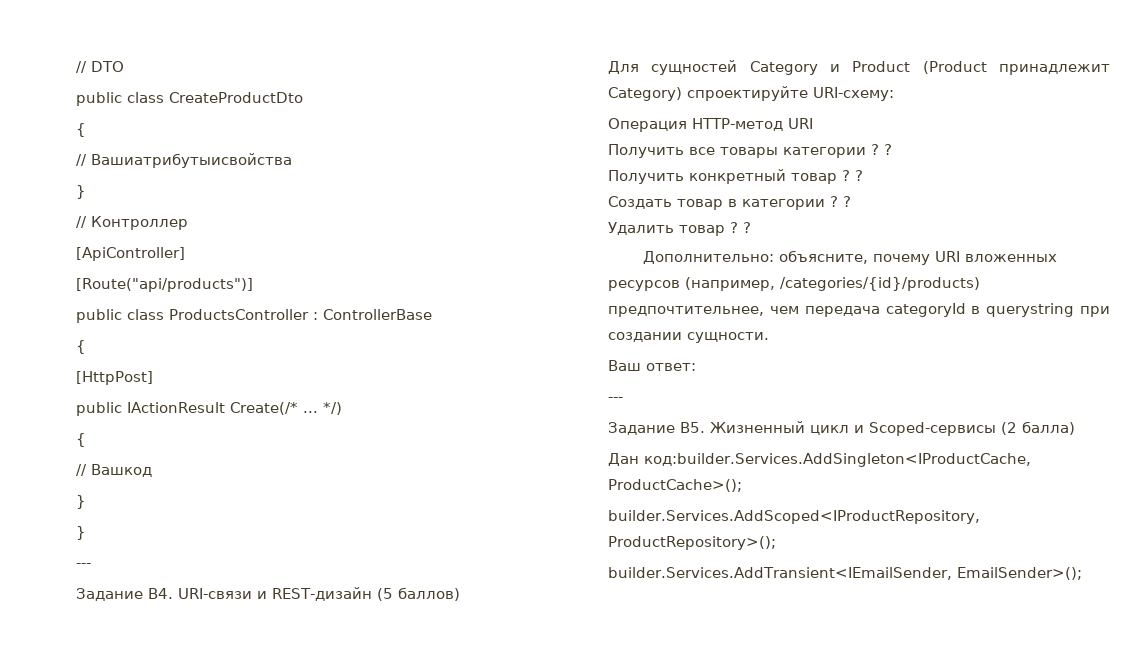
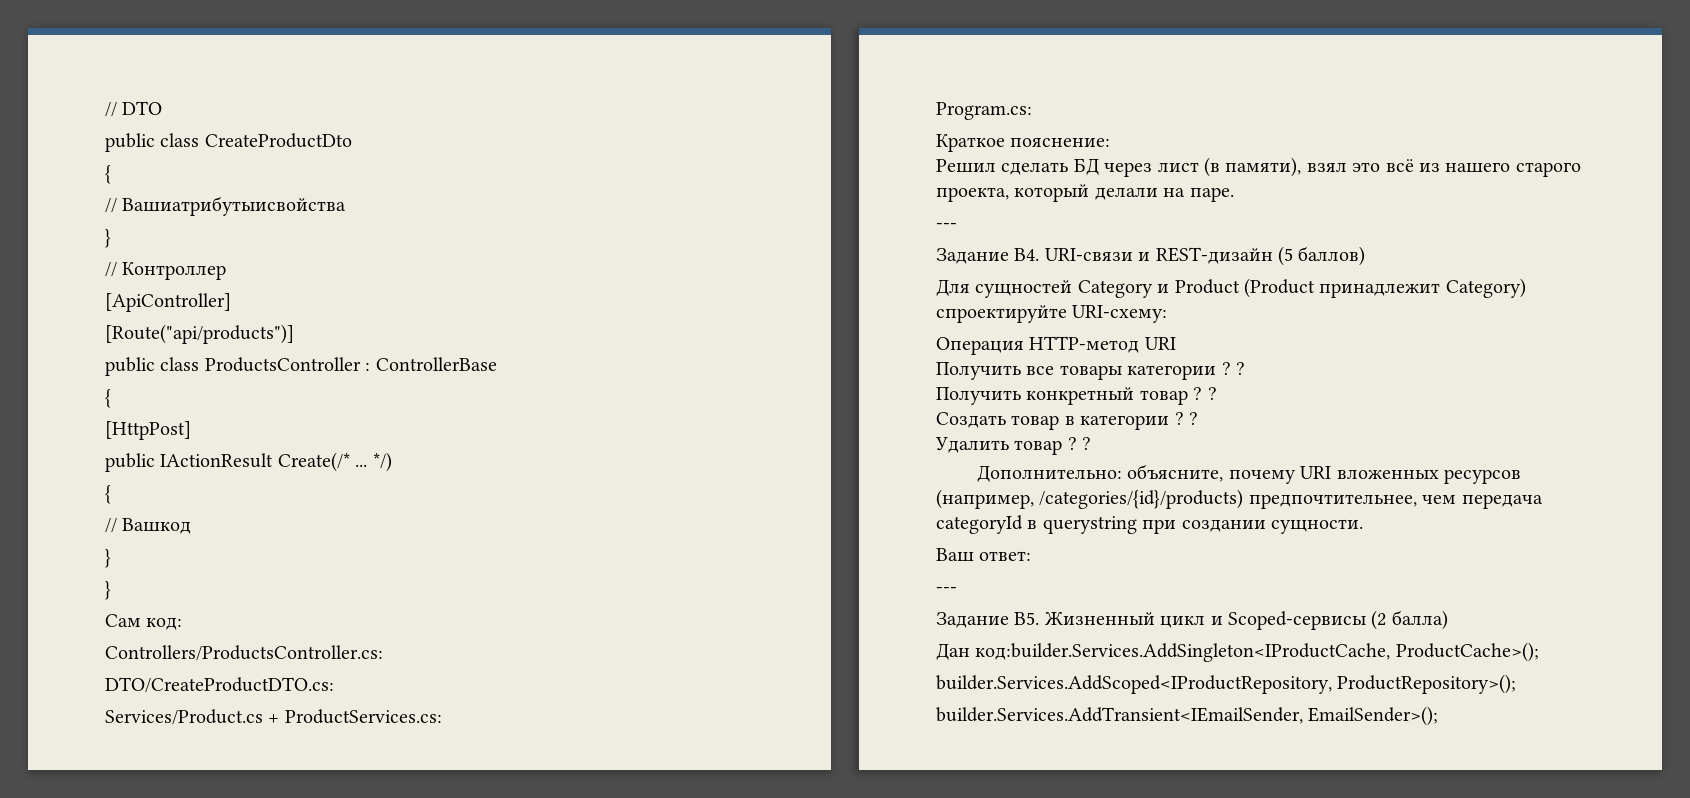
(86, 533) none -> [105,614,183,630] [105,645,383,661] [105,677,334,693] [105,709,442,725] [936,102,1032,120] [936,134,1111,152] [936,157,1581,177] [936,184,1234,202] // Сам код: // Controllers/ProductsController.cs: // DTO/CreateProductDTO.cs: // Services/Product.cs + ProductServices.cs: // Program.cs: // Краткое пояснение: // Решил сделать БД через лист (в памяти), взял это всё из нашего старого проекта, который делали на паре.

